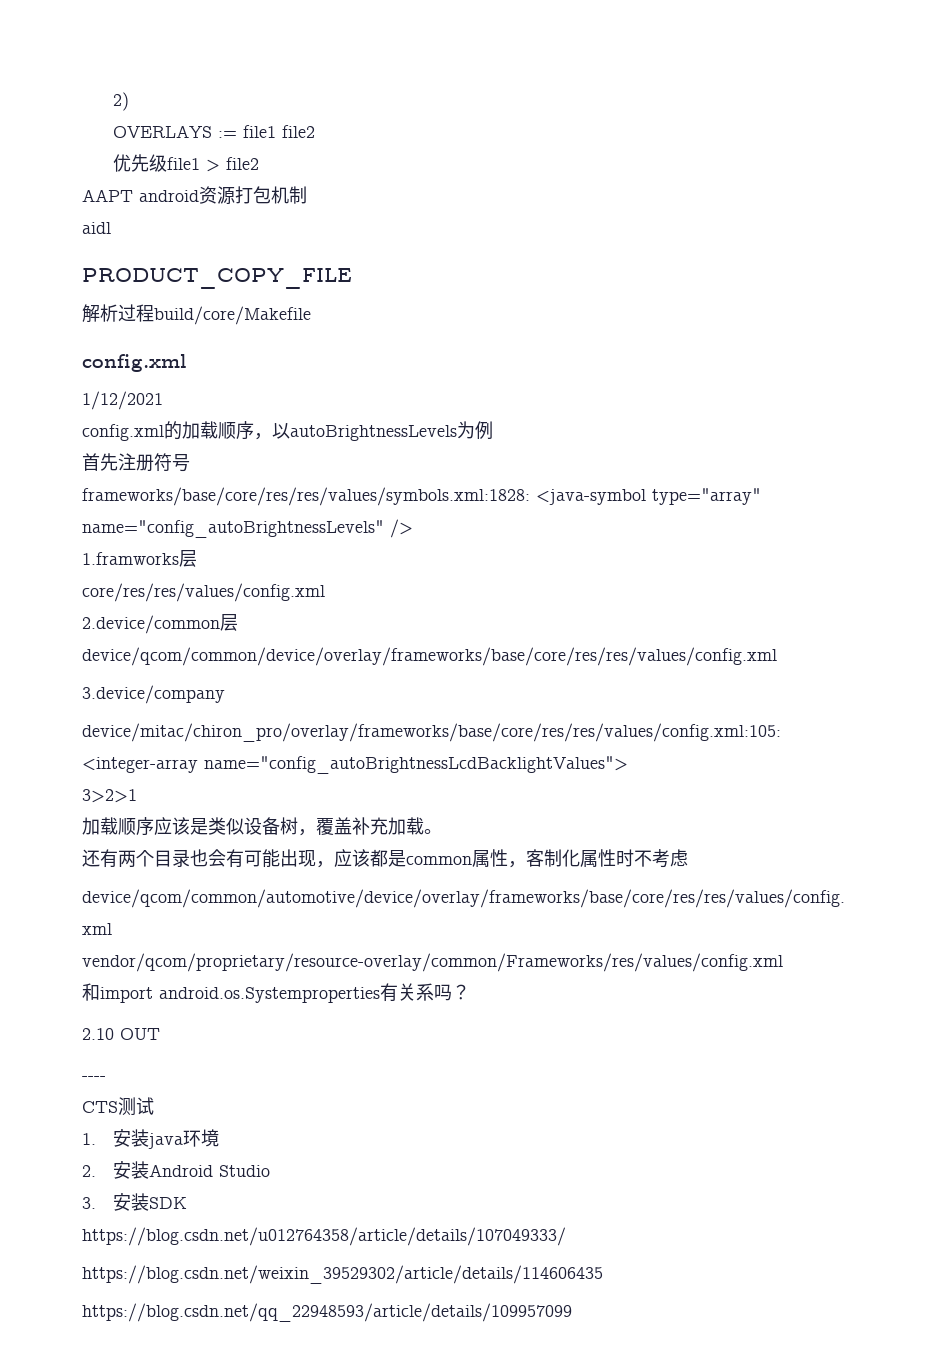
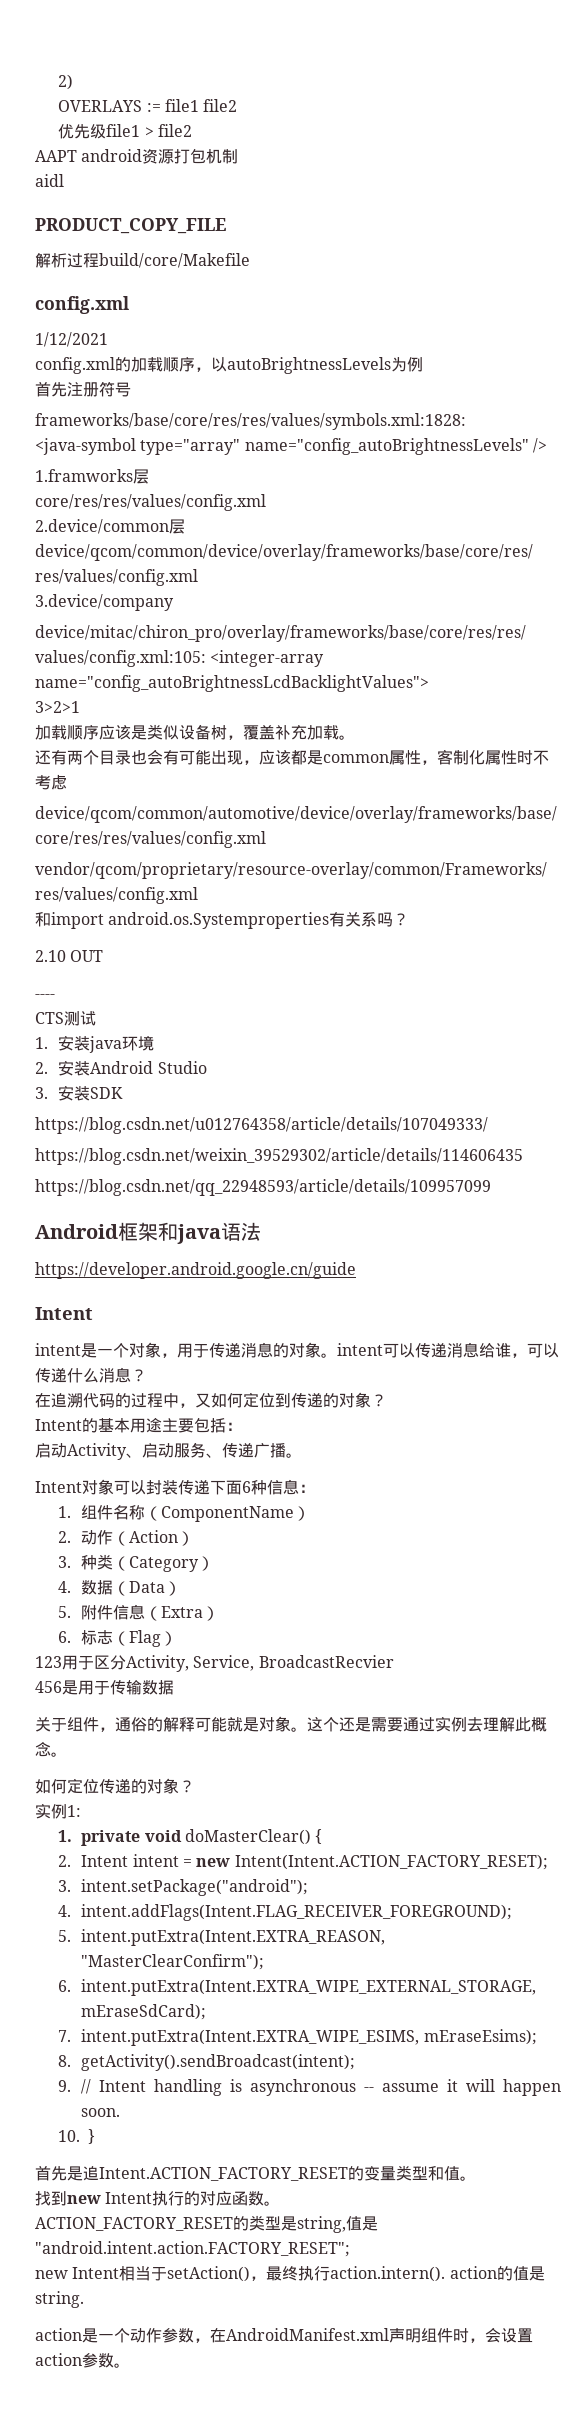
(572, 1312) none -> [35,1222,261,1244] [35,1262,356,1279] [35,1307,93,1320] [35,1342,559,1358] [35,1367,147,1383] [35,1392,387,1408] [35,1417,242,1433] [35,1442,302,1460] [35,1479,315,1495] [58,1505,311,1522] [58,1530,195,1546] [58,1554,215,1572] [58,1580,182,1596] [58,1604,220,1621] [58,1630,178,1647] [35,1655,394,1672] [35,1680,174,1695] [35,1716,547,1732] [35,1741,67,1757] [35,1778,195,1794] [35,1803,81,1819] [58,1829,323,1846] [58,1854,548,1870] [58,1879,309,1896] [58,1904,513,1921] [58,1929,386,1946] [81,1954,265,1970] [58,1979,537,1996] [81,2004,207,2020] [58,2029,537,2046] [58,2054,356,2071] [58,2079,561,2096] [81,2108,121,2117] [58,2129,96,2144] [35,2165,476,2181] [35,2191,281,2206] [35,2215,378,2233] [35,2241,350,2257] [35,2266,545,2282] [35,2291,84,2308] [35,2327,533,2343] [35,2353,130,2368] // Android框架和java语法 // https://developer.android.google.cn/guide // Intent // intent是一个对象，用于传递消息的对象。intent可以传递消息给谁，可以传递什么消息？ // 在追溯代码的过程中，又如何定位到传递的对象？ // Intent的基本用途主要包括： // 启动Activity、启动服务、传递广播。 // Intent对象可以封装传递下面6种信息： // 1.组件名称（ComponentName） // 2.动作（Action） // 3.种类（Category） // 4.数据（Data） // 5.附件信息（Extra） // 6.标志（Flag） // 123用于区分Activity, Service, BroadcastRecvier // 456是用于传输数据 // 关于组件，通俗的解释可能就是对象。这个还是需要通过实例去理解此概念。 // 如何定位传递的对象？ // 实例1: // 1. private void doMasterClear() { // 2. Intent intent = new Intent(Intent.ACTION_FACTORY_RESET); // 3. intent.setPackage("android"); // 4. intent.addFlags(Intent.FLAG_RECEIVER_FOREGROUND); // 5. intent.putExtra(Intent.EXTRA_REASON, "MasterClearConfirm"); // 6. intent.putExtra(Intent.EXTRA_WIPE_EXTERNAL_STORAGE, mEraseSdCard); // 7. intent.putExtra(Intent.EXTRA_WIPE_ESIMS, mEraseEsims); // 8. getActivity().sendBroadcast(intent); // 9. // Intent handling is asynchronous -- assume it will happen soon. // 10. } // 首先是追Intent.ACTION_FACTORY_RESET的变量类型和值。 // 找到new Intent执行的对应函数。 // ACTION_FACTORY_RESET的类型是string,值是"android.intent.action.FACTORY_RESET"; // new Intent相当于setAction()，最终执行action.intern(). action的值是string. // action是一个动作参数，在AndroidManifest.xml声明组件时，会设置action参数。

